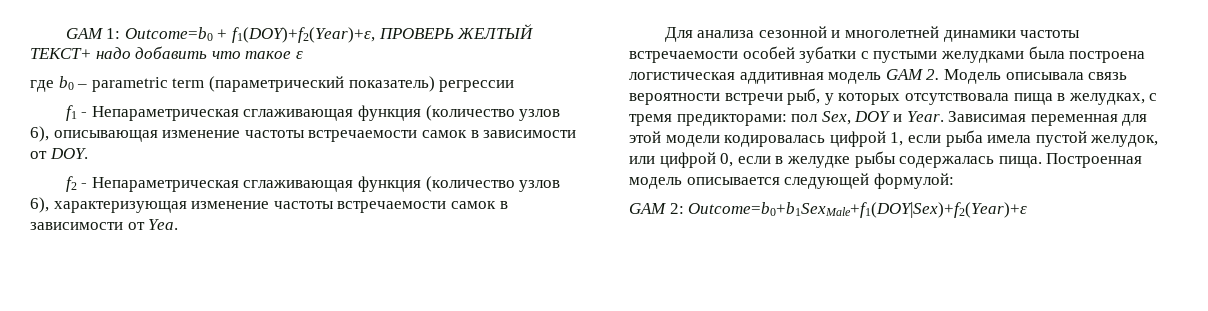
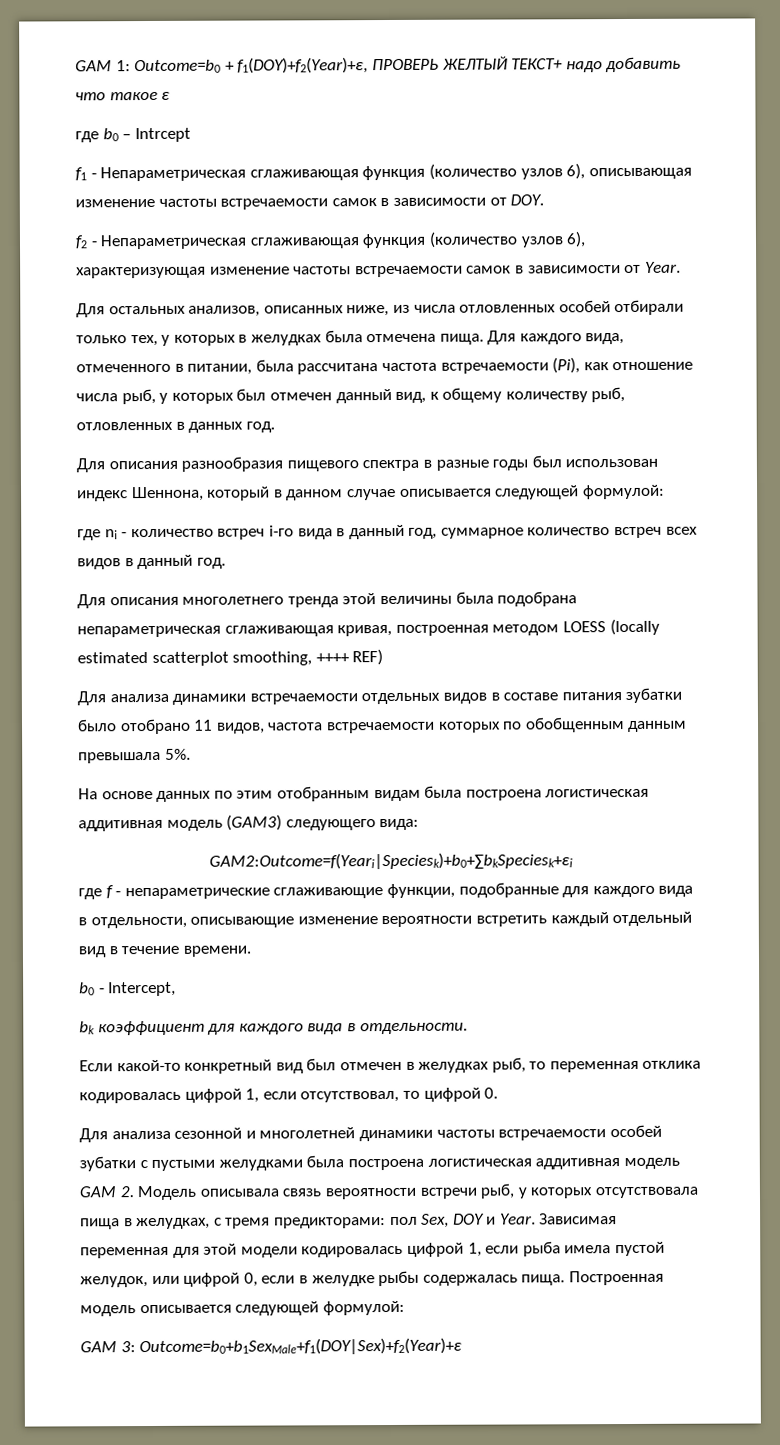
[91,76,515,92] parametric term (параметрический показатель) регрессии -> [134,127,191,143] Intrcept
[148,219,179,230] Yea. -> [644,261,681,273] [76,299,685,318] [76,330,625,347] [76,357,694,375] [76,387,626,405] [76,421,275,433] [76,455,659,473] [77,484,665,502] [77,524,698,541] [77,554,226,570] [77,591,578,609] [77,618,660,638] [77,649,384,666] [77,687,683,706] [77,717,688,735] [78,748,191,764] [78,785,650,802] [78,814,420,832] [208,852,573,870] [78,882,694,900] [78,911,693,929] [78,945,251,958] [79,981,177,997] [79,1020,468,1036] [79,1057,702,1074] [79,1087,499,1104] Year. // Для остальных анализов, описанных ниже, из числа отловленных особей отбирали только тех, у которых в желудках была отмечена пища. Для каждого вида, отмеченного в питании, была рассчитана частота встречаемости (Pi), как отношение числа рыб, у которых был отмечен данный вид, к общему количеству рыб, отловленных в данных год. // Для описания разнообразия пищевого спектра в разные годы был использован индекс Шеннона, который в данном случае описывается следующей формулой: // где ni - количество встреч i-го вида в данный год, суммарное количество встреч всех видов в данный год. // Для описания многолетнего тренда этой величины была подобрана непараметрическая сглаживающая кривая, построенная методом LOESS (locally estimated scatterplot smoothing, ++++ REF) // Для анализа динамики встречаемости отдельных видов в составе питания зубатки было отобрано 11 видов, частота встречаемости которых по обобщенным данным превышала 5%. // На основе данных по этим отобранным видам была построена логистическая аддитивная модель (GAM3) следующего вида: // GAM2:Outcome=f(Yeari|Speciesk)+b0+∑bkSpeciesk+εi // где f - непараметрические сглаживающие функции, подобранные для каждого вида в отдельности, описывающие изменение вероятности встретить каждый отдельный вид в течение времени. // b0 - Intercept, // bk коэффициент для каждого вида в отдельности. // Если какой-то конкретный вид был отмечен в желудках рыб, то переменная отклика кодировалась цифрой 1, если отсутствовал, то цифрой 0.
[669,203,684,214] 2: -> [120,1341,136,1353] 3:

